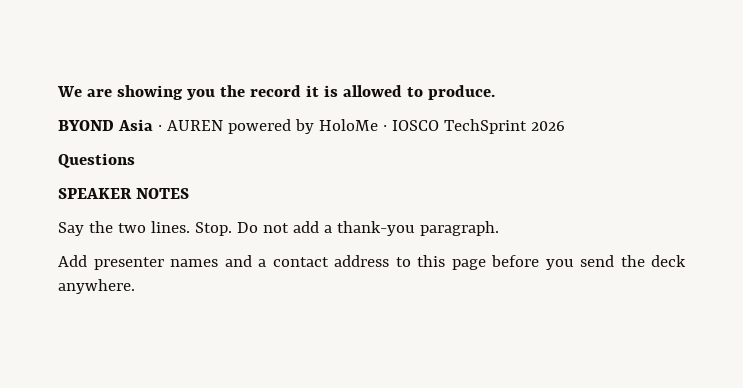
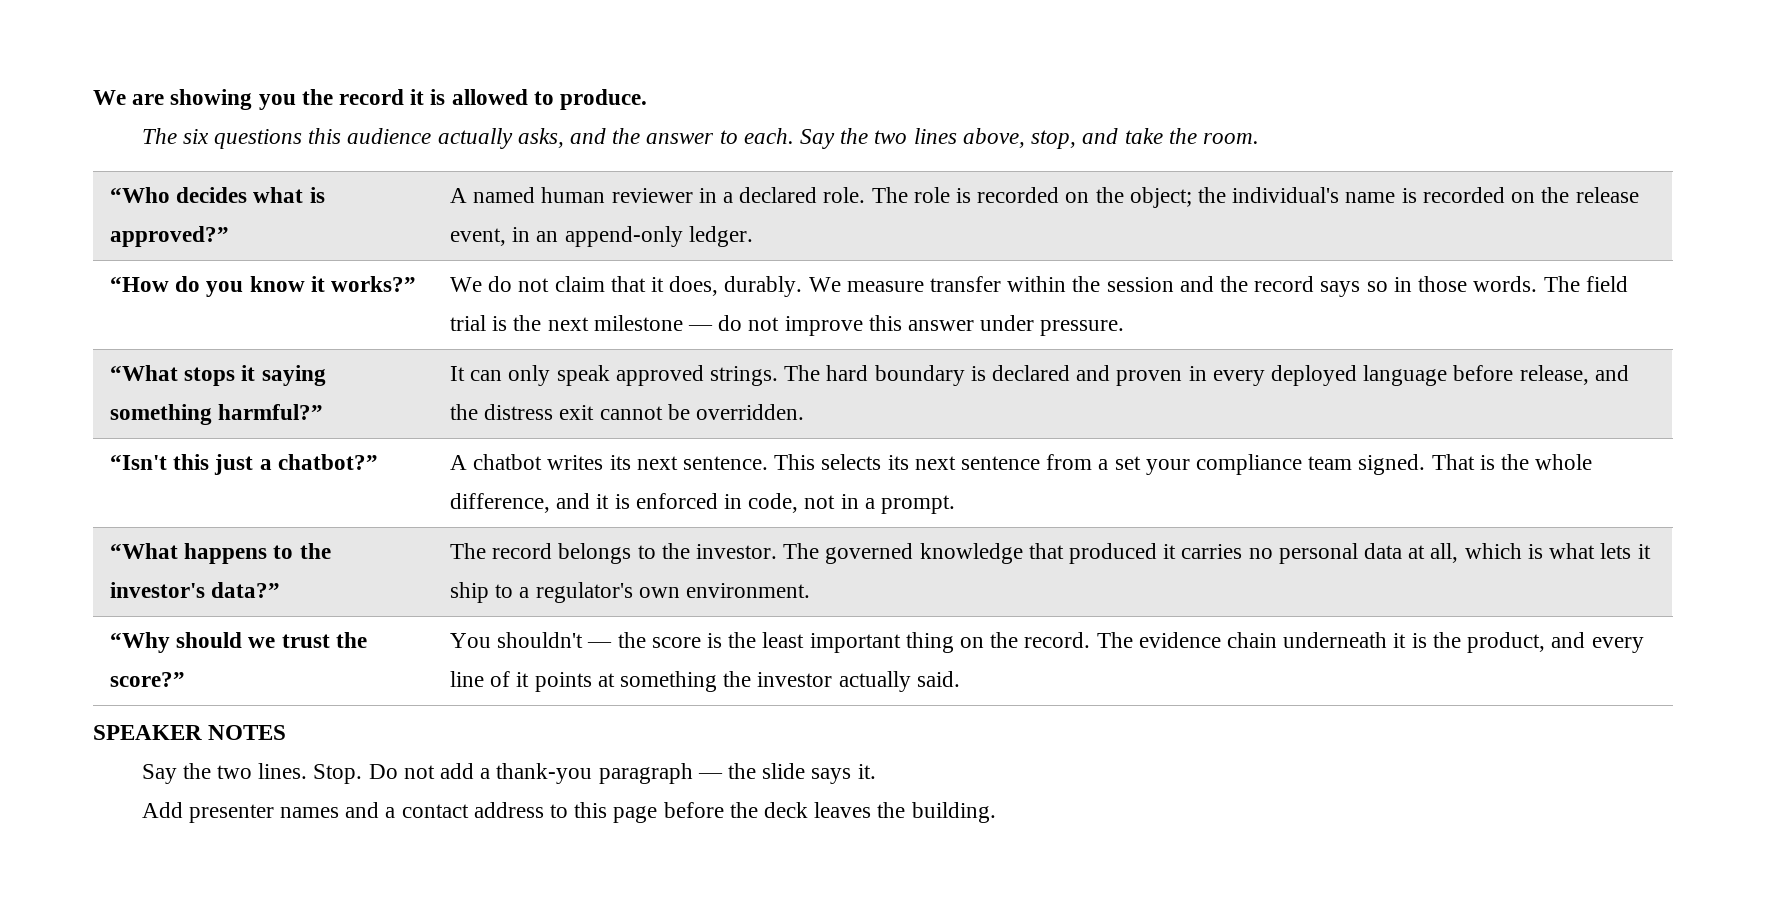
[58,119,565,134] [58,153,135,168] BYOND Asia · AUREN powered by HoloMe · IOSCO TechSprint 2026 // Questions -> [141,128,1259,149] [109,187,325,203] [109,226,229,247] [449,187,1639,208] [449,226,753,247] [109,276,416,297] [449,276,1628,297] [449,315,1125,336] [109,365,326,386] [109,404,324,425] [449,365,1629,386] [449,404,804,420] [109,454,378,475] [449,454,1593,475] [449,493,956,514] [109,543,331,564] [109,582,281,598] [449,543,1651,564] [449,582,810,603] [109,632,367,653] [109,672,185,687] [449,632,1644,653] [449,671,960,692] The six questions this audience actually asks, and the answer to each. Say the two lines above, stop, and take the room. // “Who decides what is approved?” | A named human reviewer in a declared role. The role is recorded on the object; the individual's name is recorded on the release event, in an append-only ledger. // “How do you know it works?” | We do not claim that it does, durably. We measure transfer within the session and the record says so in those words. The field trial is the next milestone — do not improve this answer under pressure. // “What stops it saying something harmful?” | It can only speak approved strings. The hard boundary is declared and proven in every deployed language before release, and the distress exit cannot be overridden. // “Isn't this just a chatbot?” | A chatbot writes its next sentence. This selects its next sentence from a set your compliance team signed. That is the whole difference, and it is enforced in code, not in a prompt. // “What happens to the investor's data?” | The record belongs to the investor. The governed knowledge that produced it carries no personal data at all, which is what lets it ship to a regulator's own environment. // “Why should we trust the score?” | You shouldn't — the score is the least important thing on the record. The evidence chain underneath it is the product, and every line of it points at something the investor actually said.
[419,221,499,236] paragraph. -> [598,763,876,784] paragraph — the slide says it.
[545,255,686,270] [58,279,135,294] you send the deck anywhere. -> [729,802,996,823] the deck leaves the building.

